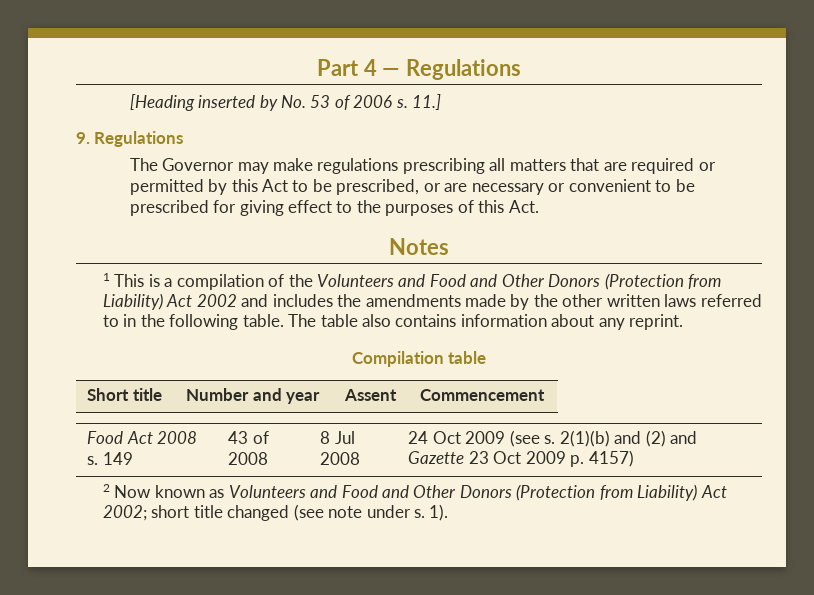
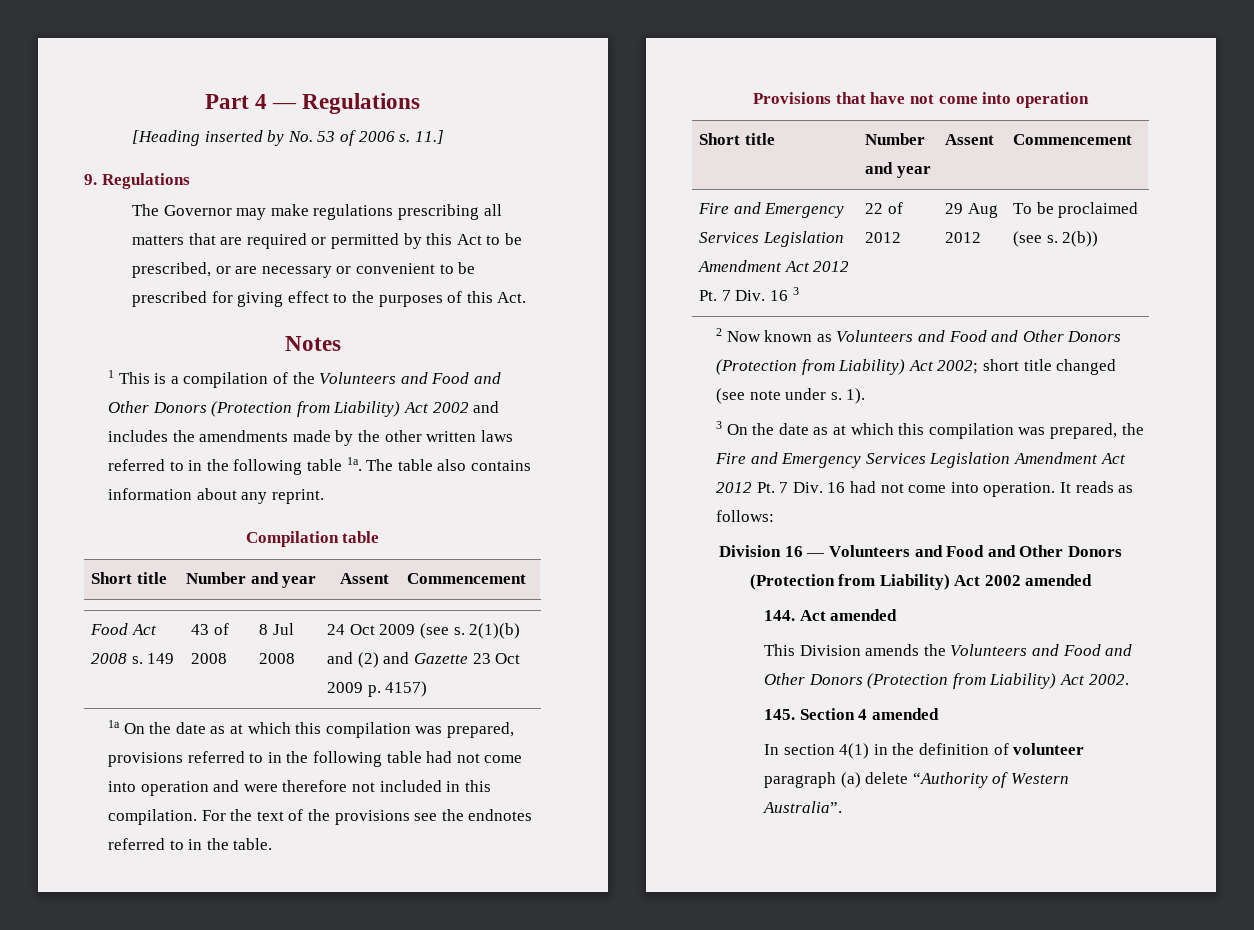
[242,314,284,327] table. -> [306,457,362,471] table 1a.
(634, 458) none -> [108,720,514,738] [108,751,523,767] [108,780,491,796] [108,809,533,825] [108,838,273,850] [753,92,1089,108] [699,133,775,145] [865,133,926,145] [865,162,931,178] [945,134,995,145] [1013,134,1133,145] [698,202,845,218] [699,231,844,247] [698,260,850,272] [699,287,799,301] [865,202,903,214] [865,232,902,243] [945,203,998,218] [945,232,982,243] [1013,202,1139,218] [1013,231,1099,247] // 1a On the date as at which this compilation was prepared, provisions referred to in the following table had not come into operation and were therefore not included in this compilation. For the text of the provisions see the endnotes referred to in the table. // Provisions that have not come into operation // Short title | Number and year | Assent | Commencement // Fire and Emergency Services Legislation Amendment Act 2012 Pt. 7 Div. 16 3 | 22 of 2012 | 29 Aug 2012 | To be proclaimed (see s. 2(b))
(449, 512) none -> [716,421,1144,439] [715,452,1126,468] [716,481,1134,497] [716,510,775,522] [719,545,1122,557] [749,574,1093,590] [764,609,898,621] [764,644,1133,656] [764,673,1129,689] [764,708,939,720] [764,743,1085,759] [764,772,1070,788] [763,801,843,813] // 3 On the date as at which this compilation was prepared, the Fire and Emergency Services Legislation Amendment Act 2012 Pt. 7 Div. 16 had not come into operation. It reads as follows: // Division 16 — Volunteers and Food and Other Donors (Protection from Liability) Act 2002 amended // 144. Act amended // This Division amends the Volunteers and Food and Other Donors (Protection from Liability) Act 2002. // 145. Section 4 amended // In section 4(1) in the definition of volunteer paragraph (a) delete “Authority of Western Australia”.

